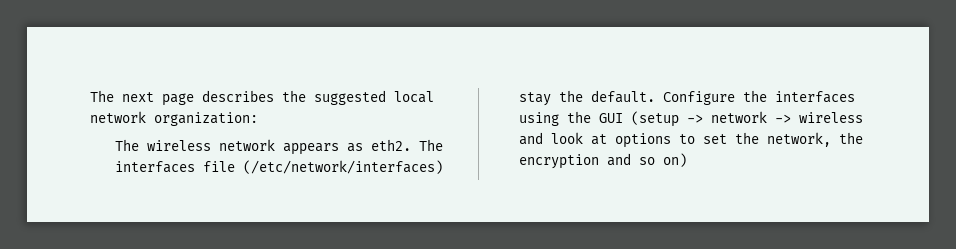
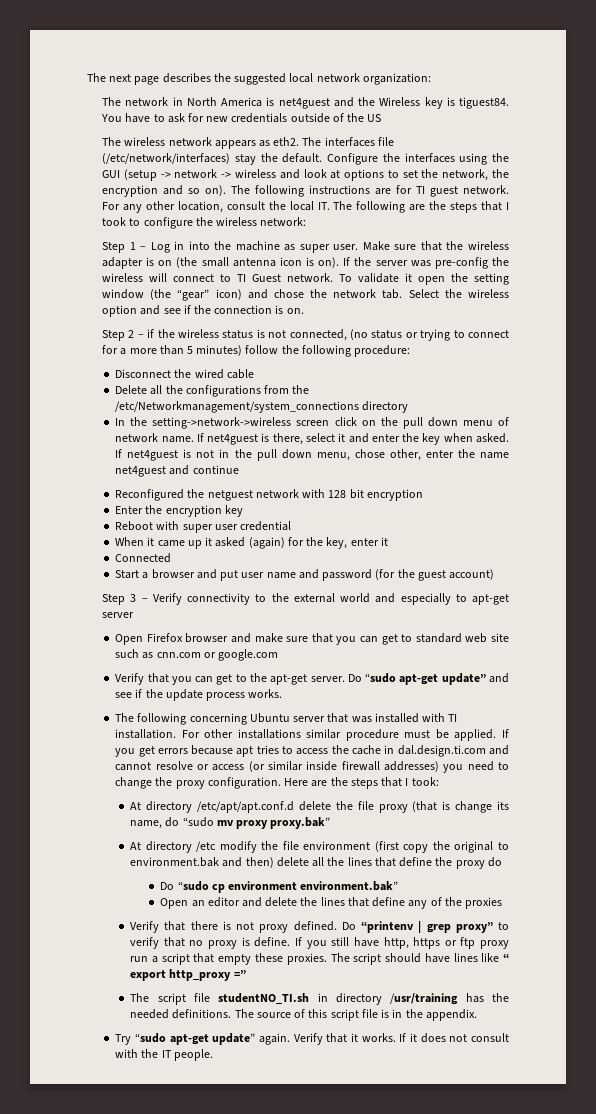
(258, 119) none -> [102,97,509,109] [101,113,382,123] // The network in North America is net4guest and the Wireless key is tiguest84. You have to ask for new credentials outside of the US
[662,153,687,167] on) -> [205,185,509,197] [102,201,510,213] [102,217,307,229] [102,241,509,253] [102,257,509,269] [102,273,509,285] [102,289,509,301] [102,305,304,317] [102,329,509,341] [102,345,411,357] [115,369,254,379] [115,385,310,397] [115,401,409,413] [115,417,510,429] [115,433,510,445] [115,449,510,461] [115,465,239,477] [115,489,423,501] [115,505,243,517] [115,521,292,533] [115,537,388,549] [115,553,172,563] [115,569,495,581] [102,593,509,605] [102,612,135,618] [115,633,509,645] [115,649,279,661] [115,673,510,685] [115,689,283,701] [115,713,458,725] [115,729,509,741] [115,745,509,757] [115,761,510,773] [115,777,439,789] [130,801,510,813] [130,817,331,829] [130,841,509,853] [130,857,502,869] [160,881,399,893] [160,897,503,909] [130,921,510,933] [130,937,510,949] [130,953,510,965] [130,969,246,981] [130,993,510,1005] [130,1009,477,1021] [115,1033,509,1045] [115,1049,213,1061] on). The following instructions are for TI guest network. For any other location, consult the local IT. The following are the steps that I took to configure the wireless network: // Step 1 – Log in into the machine as super user. Make sure that the wireless adapter is on (the small antenna icon is on). If the server was pre-config the wireless will connect to TI Guest network. To validate it open the setting window (the “gear” icon) and chose the network tab. Select the wireless option and see if the connection is on. // Step 2 – if the wireless status is not connected, (no status or trying to connect for a more than 5 minutes) follow the following procedure: // Disconnect the wired cable // Delete all the configurations from the /etc/Networkmanagement/system_connections directory // In the setting->network->wireless screen click on the pull down menu of network name. If net4guest is there, select it and enter the key when asked. If net4guest is not in the pull down menu, chose other, enter the name net4guest and continue // Reconfigured the netguest network with 128 bit encryption // Enter the encryption key // Reboot with super user credential // When it came up it asked (again) for the key, enter it // Connected // Start a browser and put user name and password (for the guest account) // Step 3 – Verify connectivity to the external world and especially to apt-get server // Open Firefox browser and make sure that you can get to standard web site such as cnn.com or google.com // Verify that you can get to the apt-get server. Do “sudo apt-get update” and see if the update process works. // The following concerning Ubuntu server that was installed with TI installation. For other installations similar procedure must be applied. If you get errors because apt tries to access the cache in dal.design.ti.com and cannot resolve or access (or similar inside firewall addresses) you need to change the proxy configuration. Here are the steps that I took: // At directory /etc/apt/apt.conf.d delete the file proxy (that is change its name, do “sudo mv proxy proxy.bak” // At directory /etc modify the file environment (first copy the original to environment.bak and then) delete all the lines that define the proxy do // Do “sudo cp environment environment.bak” // Open an editor and delete the lines that define any of the proxies // Verify that there is not proxy defined. Do “printenv | grep proxy” to verify that no proxy is define. If you still have http, https or ftp proxy run a script that empty these proxies. The script should have lines like “ export http_proxy =” // The script file studentNO_TI.sh in directory /usr/training has the needed definitions. The source of this script file is in the appendix. // Try “sudo apt-get update” again. Verify that it works. If it does not consult with the IT people.

